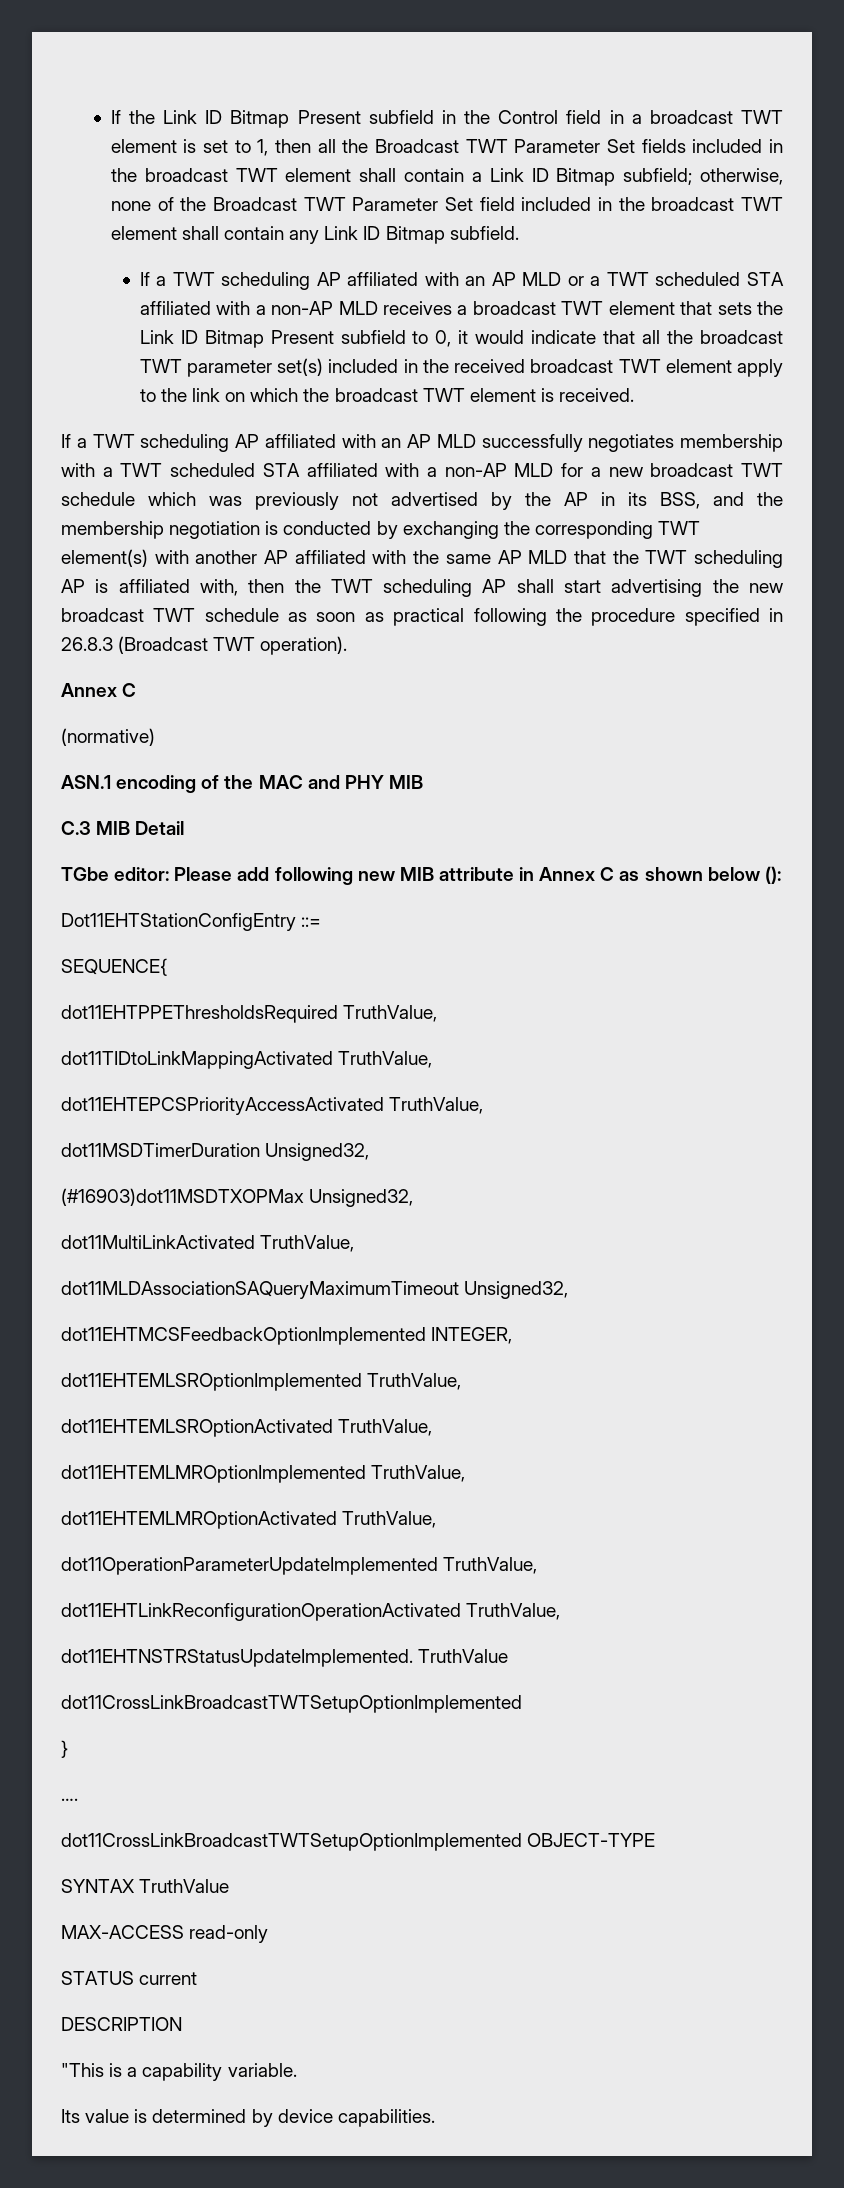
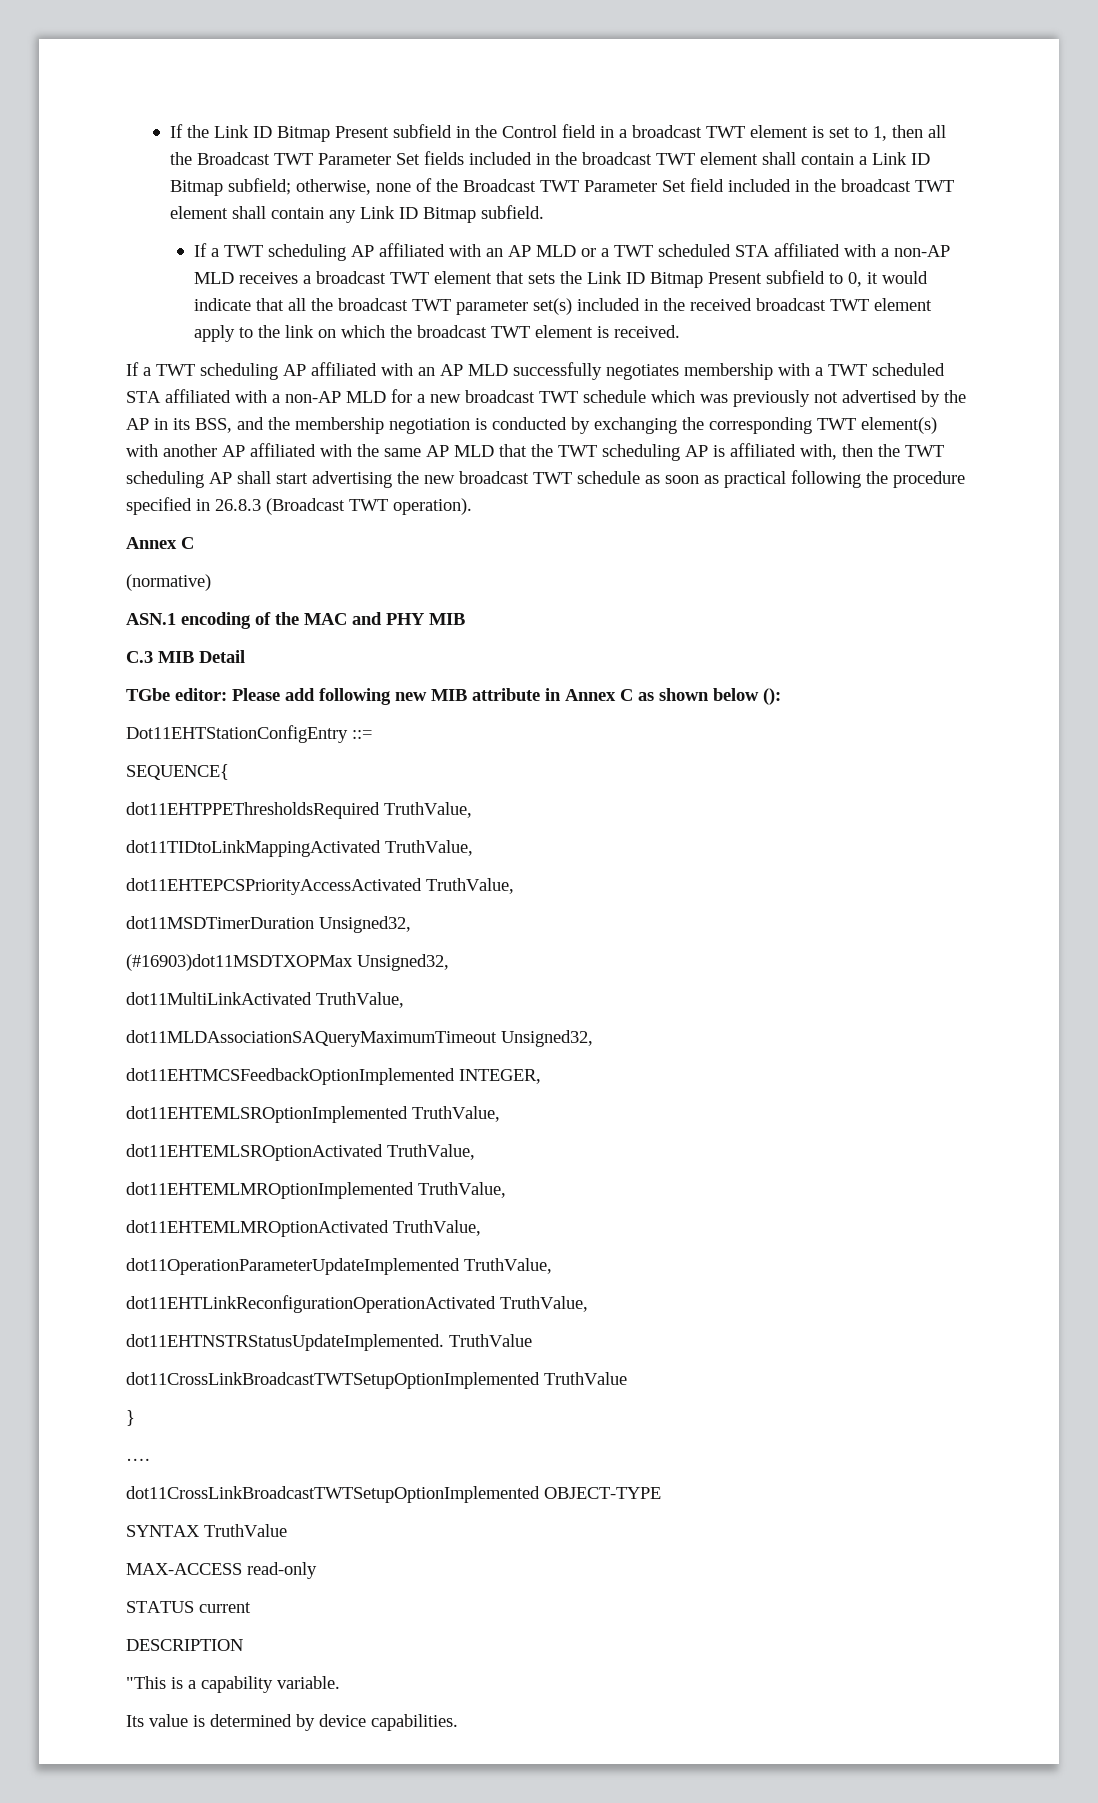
(522, 1704) none -> [544,1372,627,1385] TruthValue

